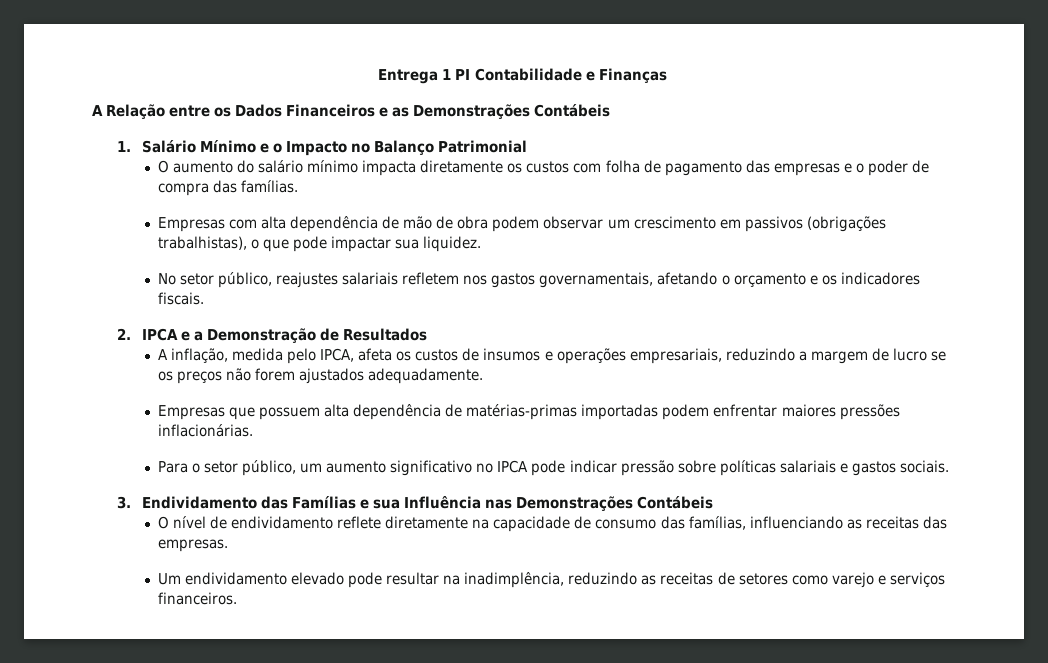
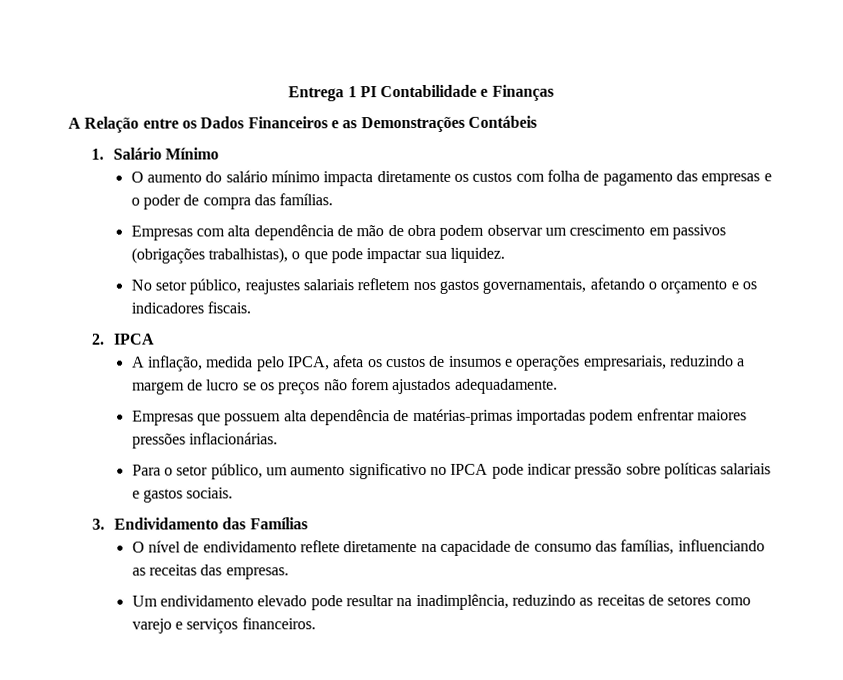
[259,140,527,156] e o Impacto no Balanço Patrimonial -> (220, 153) none
[180,328,427,343] e a Demonstração de Resultados -> (156, 339) none
[359,496,713,511] e sua Influência nas Demonstrações Contábeis -> (308, 523) none

